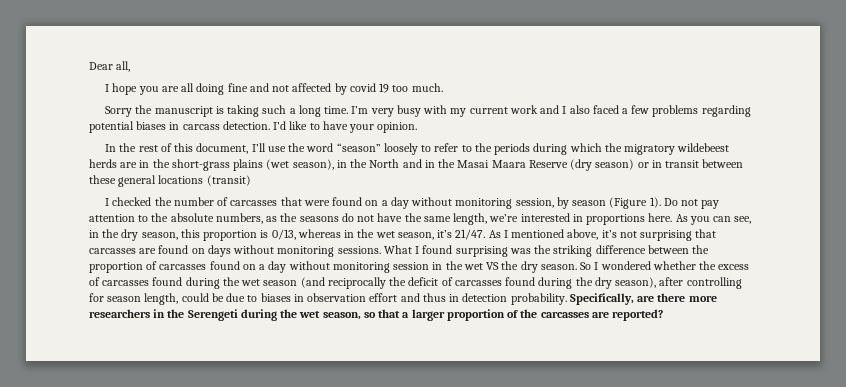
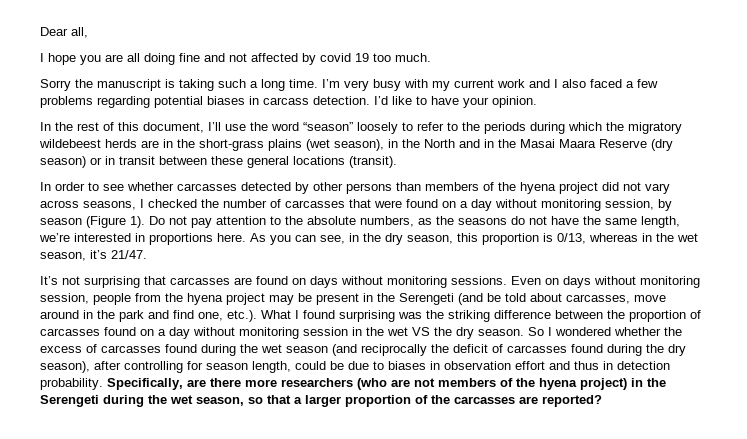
[206,175,251,186] (transit) // -> [349,156,397,168] [40,182,670,194] [40,200,136,210] (transit). // In order to see whether carcasses detected by other persons than members of the hyena project did not vary across seasons,
[488,229,617,240] As I mentioned above, it’s -> [40,276,58,285] // It’s
(381, 250) none -> [511,276,700,288] [40,293,666,305] [40,310,257,322] Even on days without monitoring session, people from the hyena project may be present in the Serengeti (and be told about carcasses, move around in the park and find one, etc.).
(150, 313) none -> [357,378,627,390] (who are not members of the hyena project)

